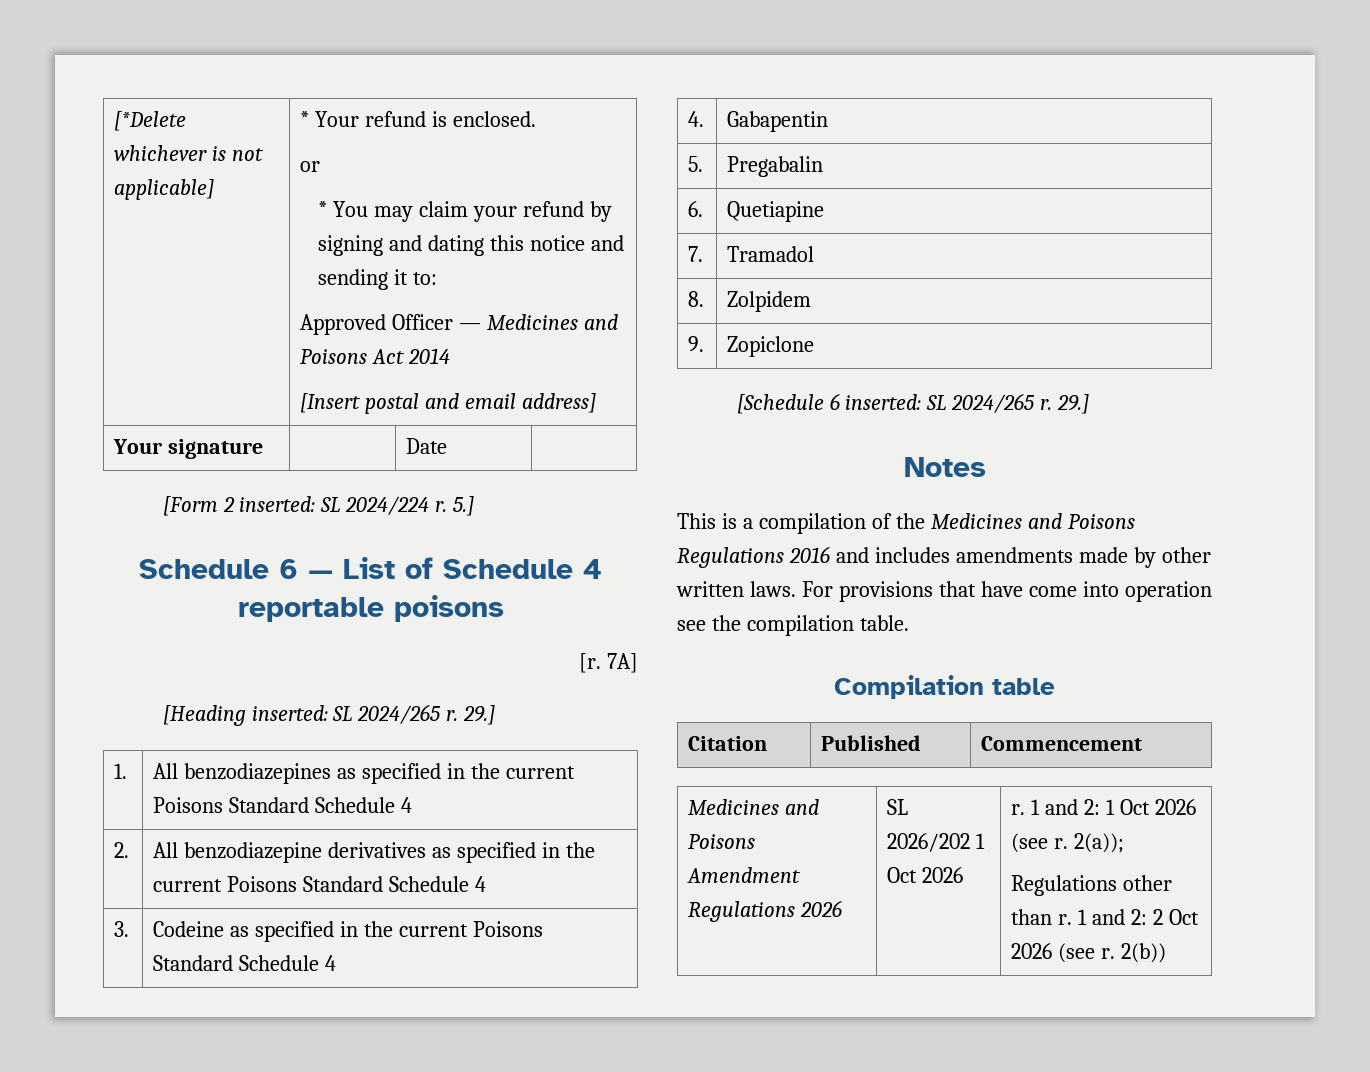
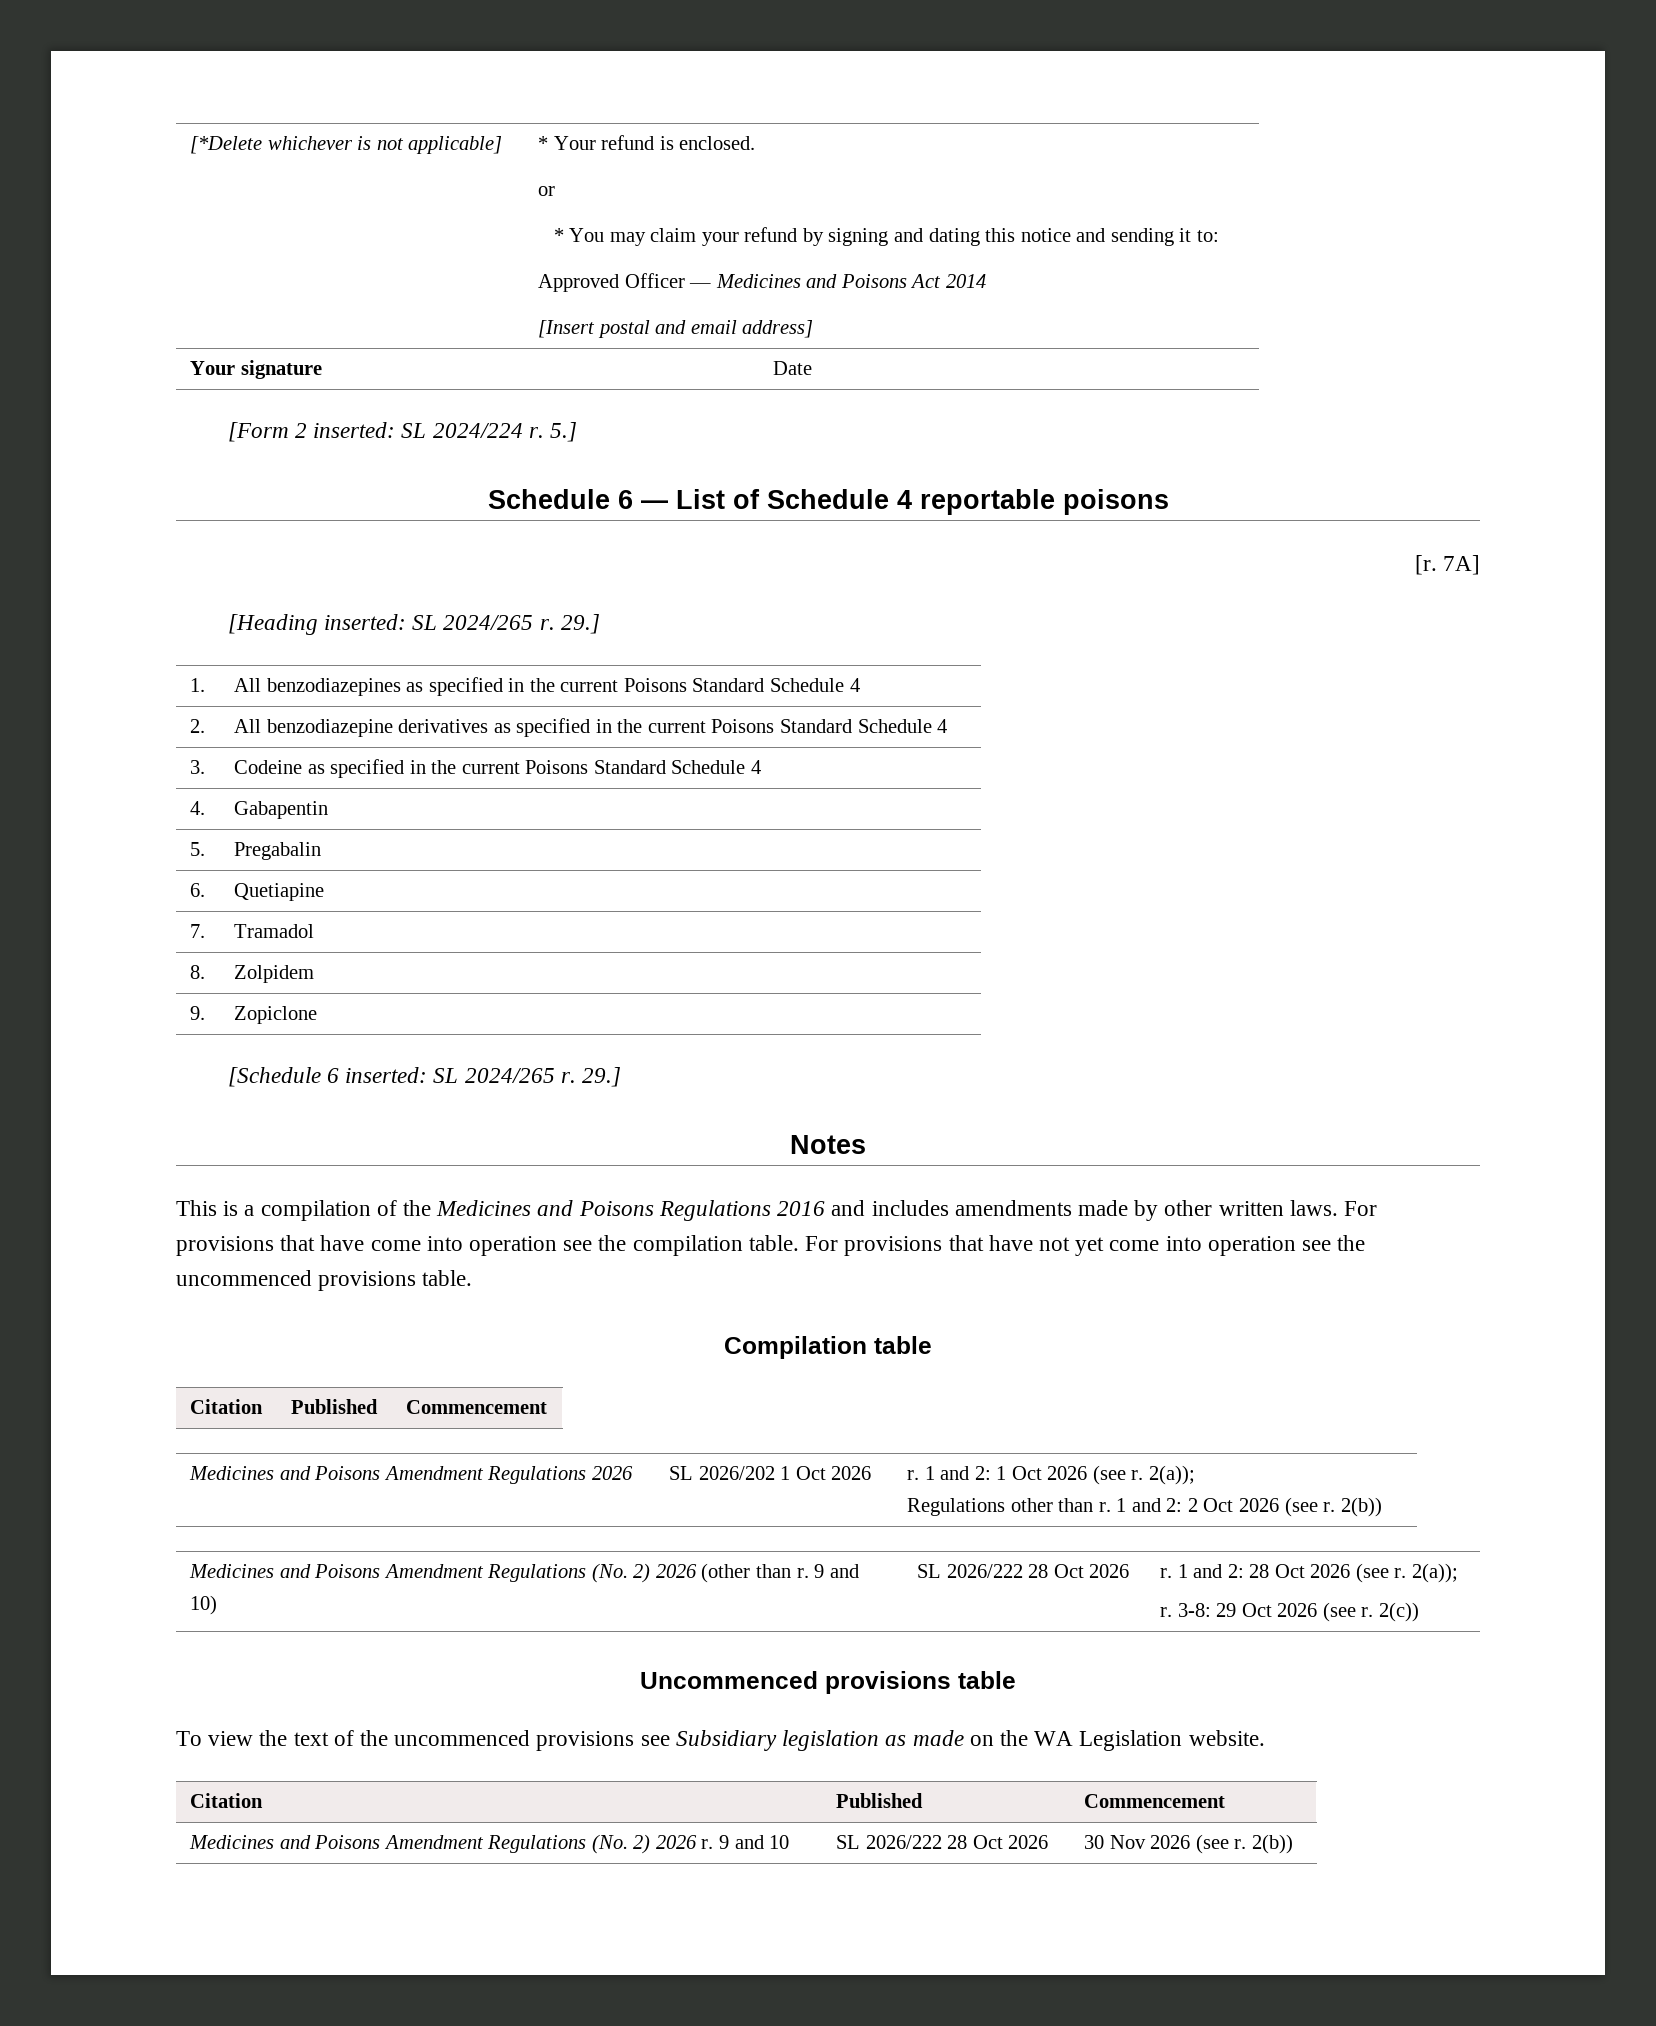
(909, 623) none -> [805,1235,1366,1256] [176,1270,473,1291] For provisions that have not yet come into operation see the uncommenced provisions table.
(1166, 953) none -> [189,1563,859,1583] [190,1595,218,1615] [917,1564,1130,1578] [1160,1563,1458,1583] [1160,1602,1419,1622] [640,1671,1016,1694] [176,1730,1265,1751] [190,1793,264,1808] [836,1793,924,1808] [1084,1794,1226,1808] [189,1834,790,1854] [836,1835,1049,1849] [1084,1834,1293,1854] // Medicines and Poisons Amendment Regulations (No. 2) 2026 (other than r. 9 and 10) | SL 2026/222 28 Oct 2026 | r. 1 and 2: 28 Oct 2026 (see r. 2(a)); // r. 3-8: 29 Oct 2026 (see r. 2(c)) // Uncommenced provisions table // To view the text of the uncommenced provisions see Subsidiary legislation as made on the WA Legislation website. // Citation | Published | Commencement // Medicines and Poisons Amendment Regulations (No. 2) 2026 r. 9 and 10 | SL 2026/222 28 Oct 2026 | 30 Nov 2026 (see r. 2(b))

